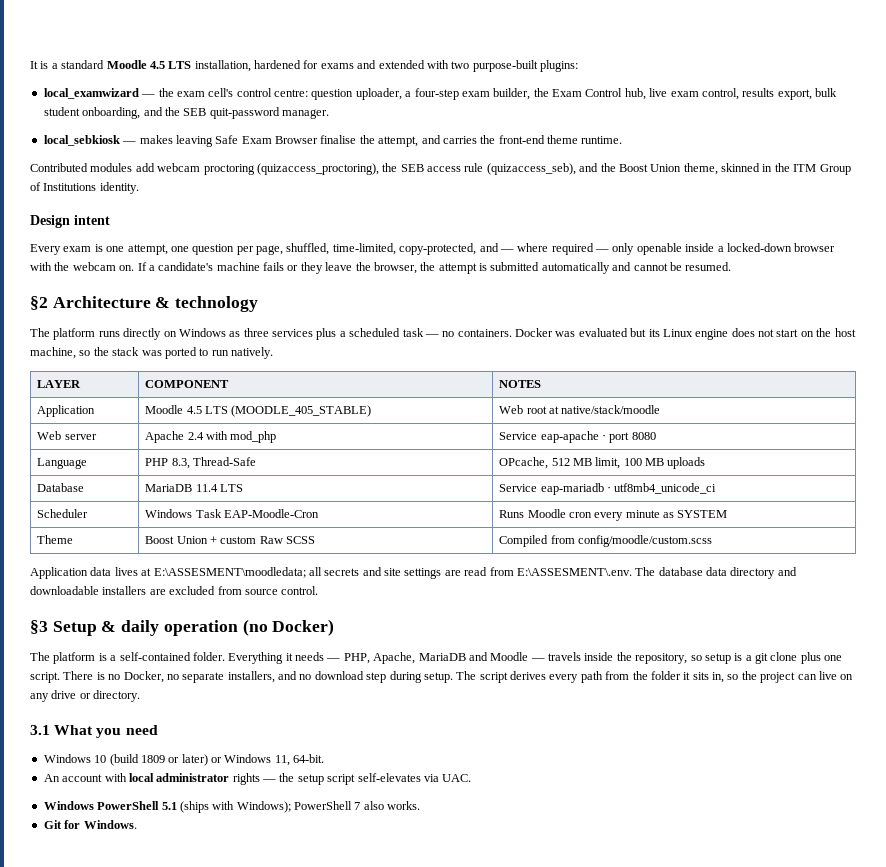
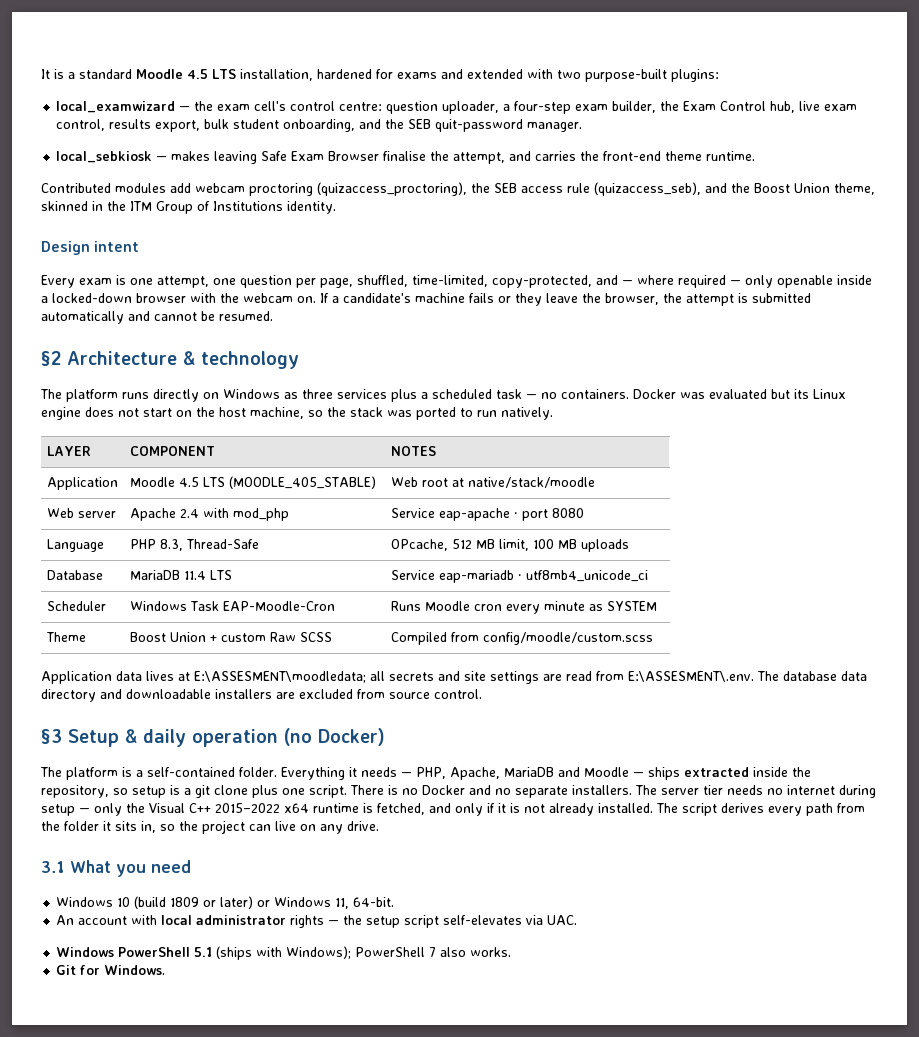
[548,652,581,661] travels -> [648,767,749,780] ships extracted
[123,671,453,683] Docker, no separate installers, and no download step during setup. -> [422,785,876,798] [41,803,653,816] Docker and no separate installers. The server tier needs no internet during setup — only the Visual C++ 2015–2022 x64 runtime is fetched, and only if it is not already installed.
[51,690,141,702] drive or directory. -> [347,821,379,831] drive.

